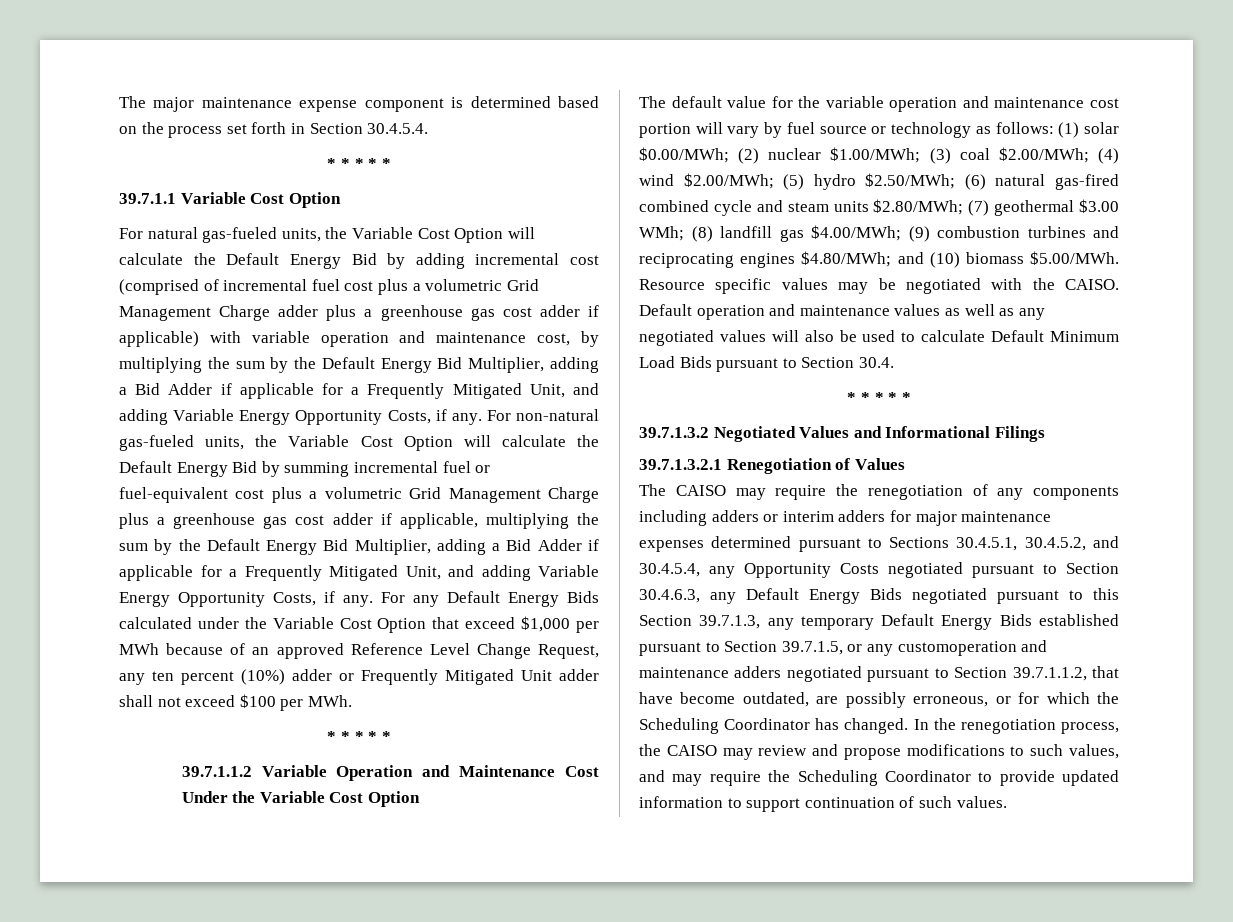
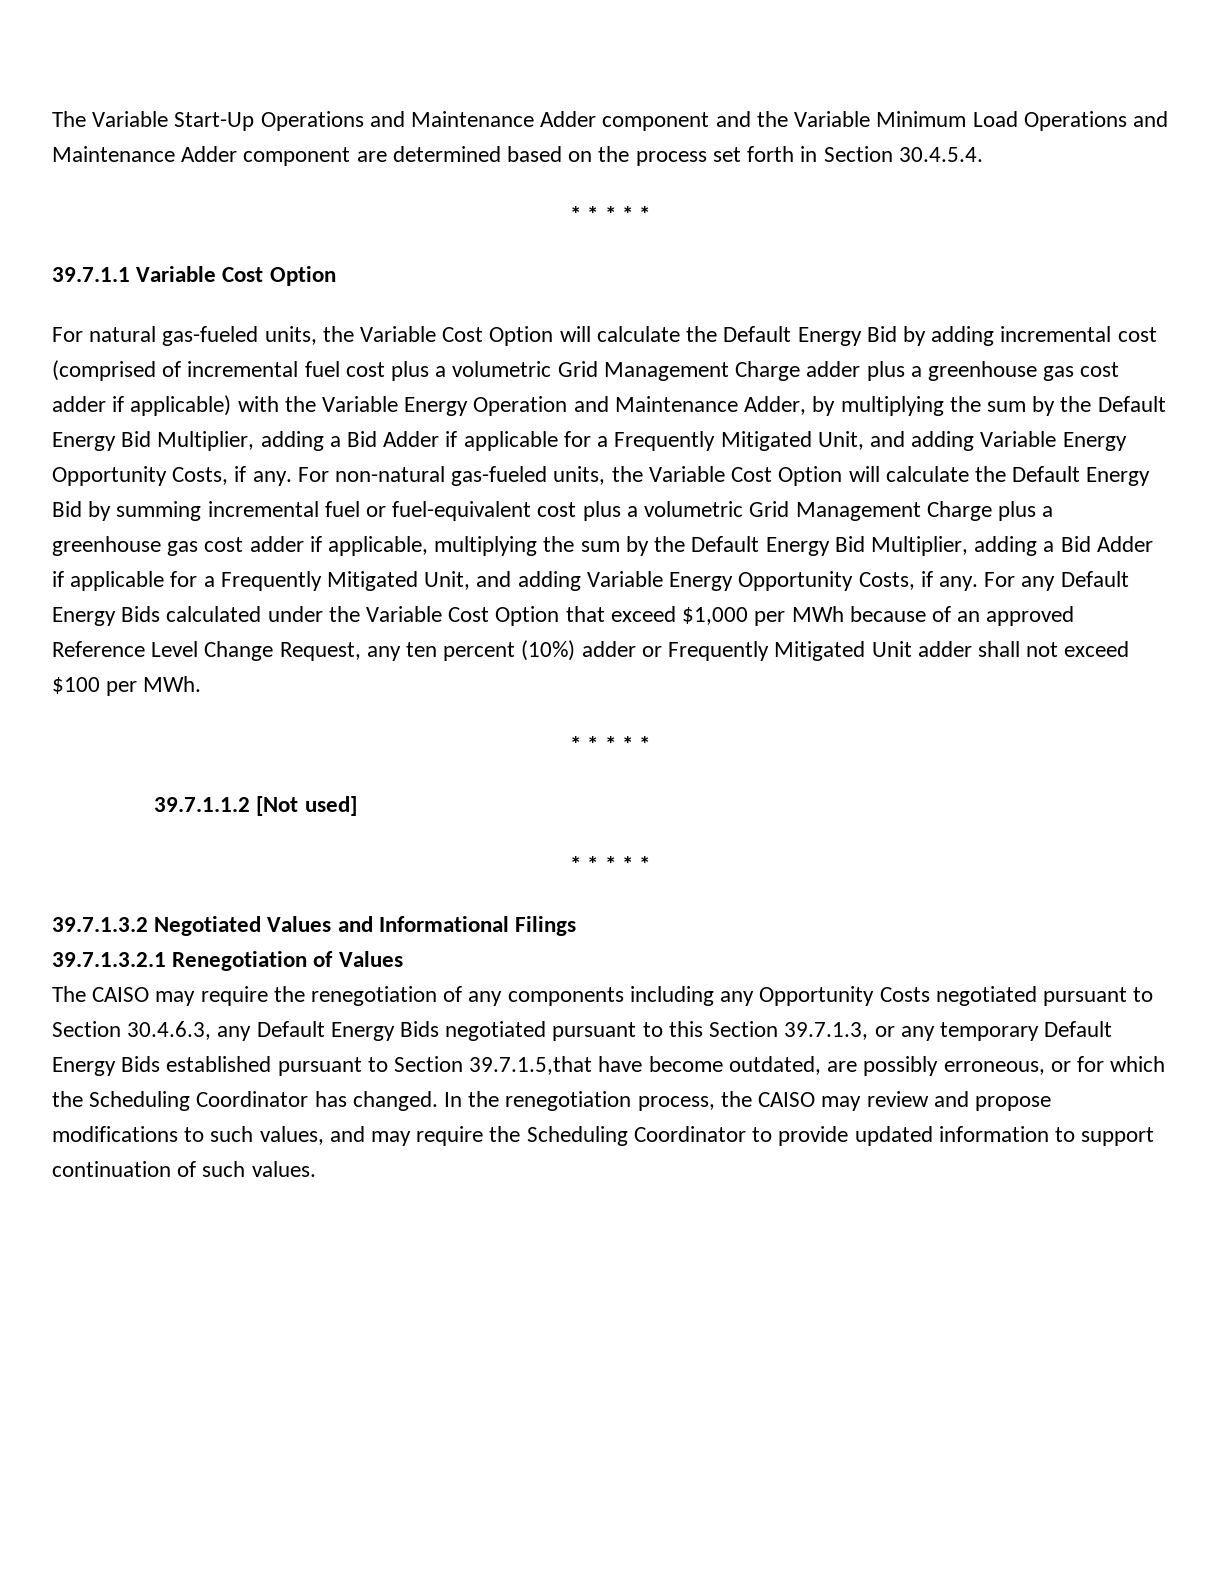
[119,96,464,112] The major maintenance expense component is -> [52,111,1168,131] [52,146,387,166] The Variable Start-Up Operations and Maintenance Adder component and the Variable Minimum Load Operations and Maintenance Adder component are
[251,331,571,347] variable operation and maintenance cost, -> [284,396,807,416] the Variable Energy Operation and Maintenance Adder,
[261,765,599,781] [181,791,421,807] [639,96,1119,112] [639,122,1119,138] [639,147,1119,164] [639,173,1119,190] [639,199,1119,216] [639,225,1119,242] [639,251,1119,268] [639,278,1119,294] [639,304,1045,320] [639,330,1119,346] [639,356,894,372] Variable Operation and Maintenance Cost Under the Variable Cost Option // The default value for the variable operation and maintenance cost portion will vary by fuel source or technology as follows: (1) solar $0.00/MWh; (2) nuclear $1.00/MWh; (3) coal $2.00/MWh; (4) wind $2.00/MWh; (5) hydro $2.50/MWh; (6) natural gas-fired combined cycle and steam units $2.80/MWh; (7) geothermal $3.00 WMh; (8) landfill gas $4.00/MWh; (9) combustion turbines and reciprocating engines $4.80/MWh; and (10) biomass $5.00/MWh. Resource specific values may be negotiated with the CAISO. Default operation and maintenance values as well as any negotiated values will also be used to calculate Default Minimum Load Bids pursuant to Section 30.4. -> [256,796,357,816] [Not used]
[711,510,1052,526] [639,536,1119,552] [639,563,700,577] adders or interim adders for major maintenance expenses determined pursuant to Sections 30.4.5.1, 30.4.5.2, and 30.4.5.4, -> (714, 996) none
(761, 622) none -> [874,1026,895,1037] or
[781,640,1048,656] [639,666,1119,682] 39.7.1.5, or any customoperation and maintenance adders negotiated pursuant to Section 39.7.1.1.2, that -> [469,1056,593,1075] 39.7.1.5,that

